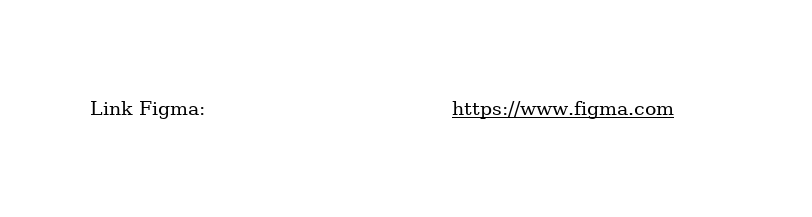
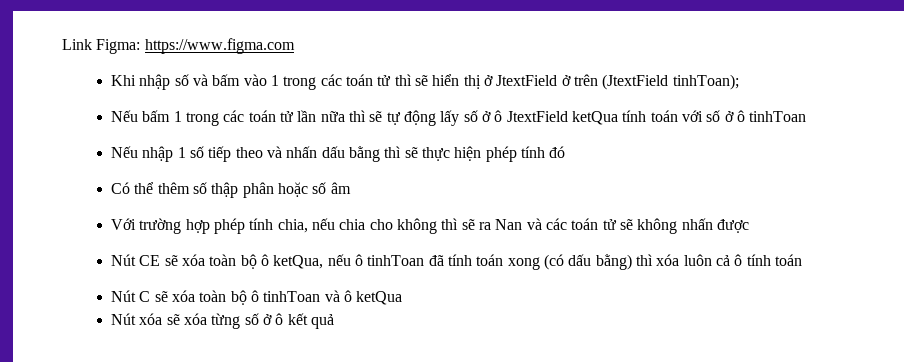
(674, 110) none -> [111,74,739,90] [111,110,807,126] [111,146,566,162] [111,182,351,198] [111,218,749,234] [111,254,802,270] [111,290,403,305] [111,313,335,329] // Khi nhập số và bấm vào 1 trong các toán tử thì sẽ hiển thị ở JtextField ở trên (JtextField tinhToan); // Nếu bấm 1 trong các toán tử lần nữa thì sẽ tự động lấy số ở ô JtextField ketQua tính toán với số ở ô tinhToan // Nếu nhập 1 số tiếp theo và nhấn dấu bằng thì sẽ thực hiện phép tính đó // Có thể thêm số thập phân hoặc số âm // Với trường hợp phép tính chia, nếu chia cho không thì sẽ ra Nan và các toán tử sẽ không nhấn được // Nút CE sẽ xóa toàn bộ ô ketQua, nếu ô tinhToan đã tính toán xong (có dấu bằng) thì xóa luôn cả ô tính toán // Nút C sẽ xóa toàn bộ ô tinhToan và ô ketQua // Nút xóa sẽ xóa từng số ở ô kết quả

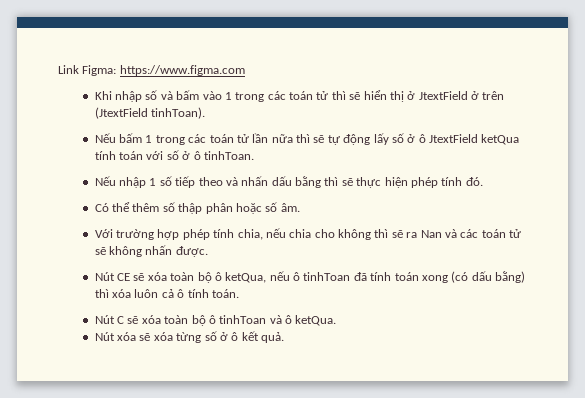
[672,74,739,90] tinhToan); -> [151,107,206,119] tinhToan).
[749,111,807,122] tinhToan -> [203,151,254,160] tinhToan.
[549,146,566,158] đó -> [465,177,483,186] đó.
[330,182,351,194] âm -> [280,203,300,212] âm.
[716,219,749,233] được -> [175,246,208,257] được.
[774,254,802,266] toán -> [211,289,239,298] toán.
[356,291,403,305] ketQua -> [295,315,337,326] ketQua.
[311,314,335,329] quả -> [261,332,285,343] quả.

